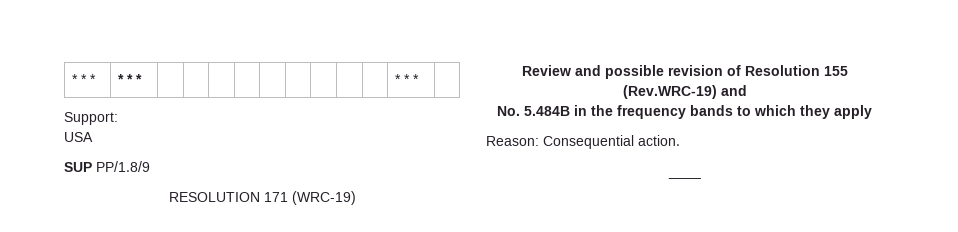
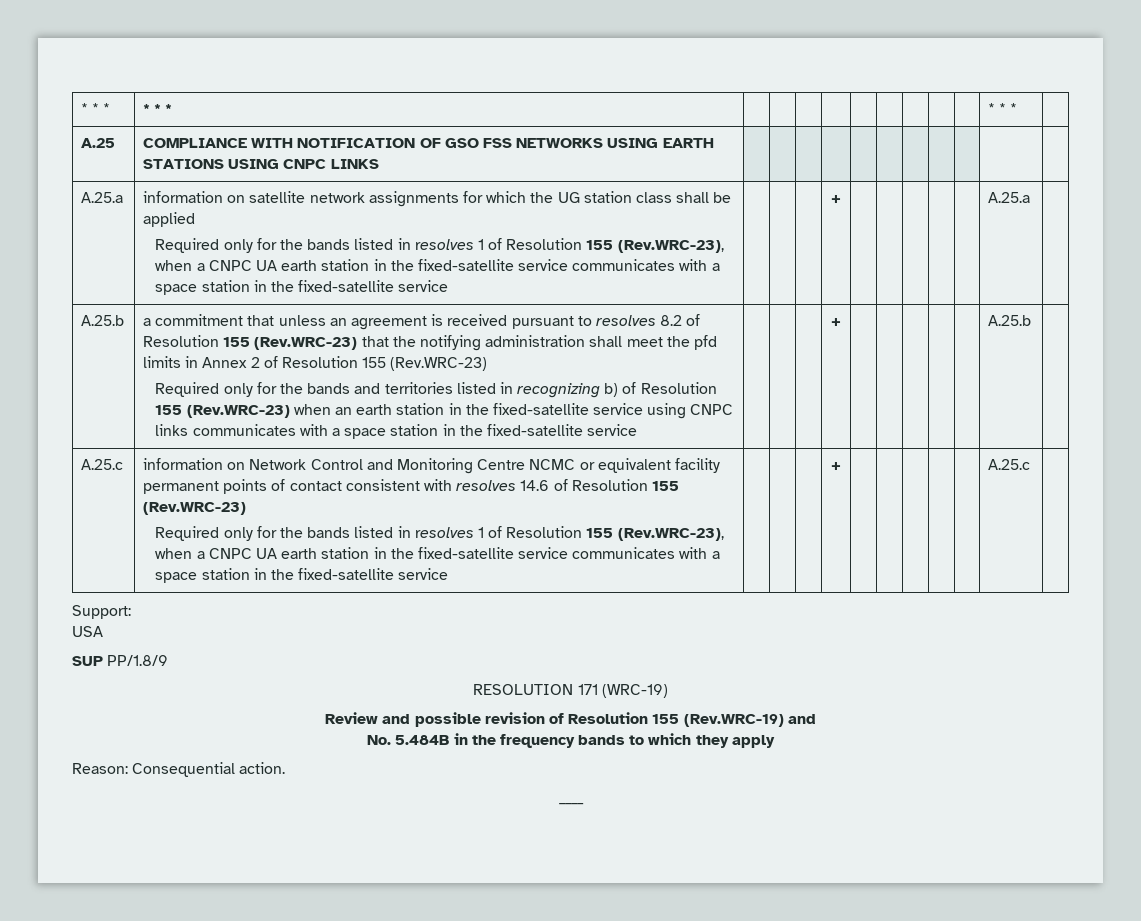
(419, 79) none -> [81,138,116,148] [143,138,714,148] [143,159,379,169] [81,192,124,203] [143,191,732,207] [143,212,196,227] [155,238,724,253] [155,259,720,271] [155,280,449,295] [831,195,841,203] [988,192,1031,203] [81,315,125,326] [143,314,701,330] [143,335,717,351] [143,356,488,371] [155,382,717,398] [155,403,734,419] [155,424,638,439] [831,318,841,326] [988,315,1032,326] [81,459,124,470] [143,458,720,474] [143,479,679,494] [143,502,247,515] [155,526,724,541] [155,547,720,559] [155,568,449,583] [831,462,841,470] [988,459,1031,470] // A.25 | COMPLIANCE WITH NOTIFICATION OF GSO FSS NETWORKS USING EARTH STATIONS USING CNPC LINKS | | | | | | | | | | | // A.25.a | information on satellite network assignments for which the UG station class shall be applied // Required only for the bands listed in resolves 1 of Resolution 155 (Rev.WRC-23), when a CNPC UA earth station in the fixed-satellite service communicates with a space station in the fixed-satellite service | | | | + | | | | | | A.25.a | // A.25.b | a commitment that unless an agreement is received pursuant to resolves 8.2 of Resolution 155 (Rev.WRC-23) that the notifying administration shall meet the pfd limits in Annex 2 of Resolution 155 (Rev.WRC-23) // Required only for the bands and territories listed in recognizing b) of Resolution 155 (Rev.WRC-23) when an earth station in the fixed-satellite service using CNPC links communicates with a space station in the fixed-satellite service | | | | + | | | | | | A.25.b | // A.25.c | information on Network Control and Monitoring Centre NCMC or equivalent facility permanent points of contact consistent with resolves 14.6 of Resolution 155 (Rev.WRC-23) // Required only for the bands listed in resolves 1 of Resolution 155 (Rev.WRC-23), when a CNPC UA earth station in the fixed-satellite service communicates with a space station in the fixed-satellite service | | | | + | | | | | | A.25.c |

